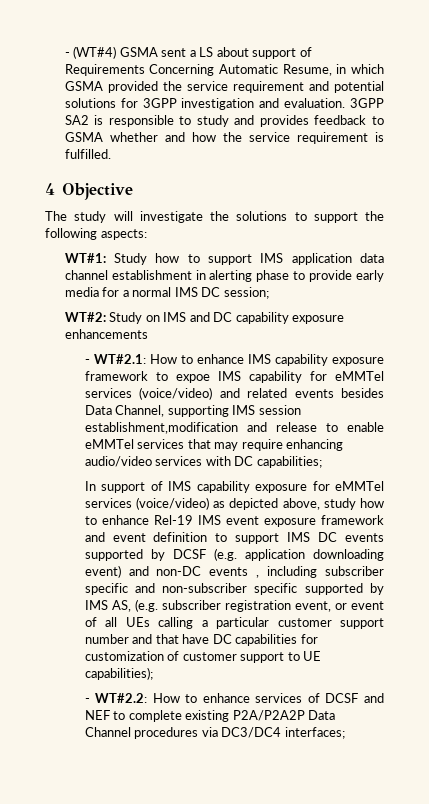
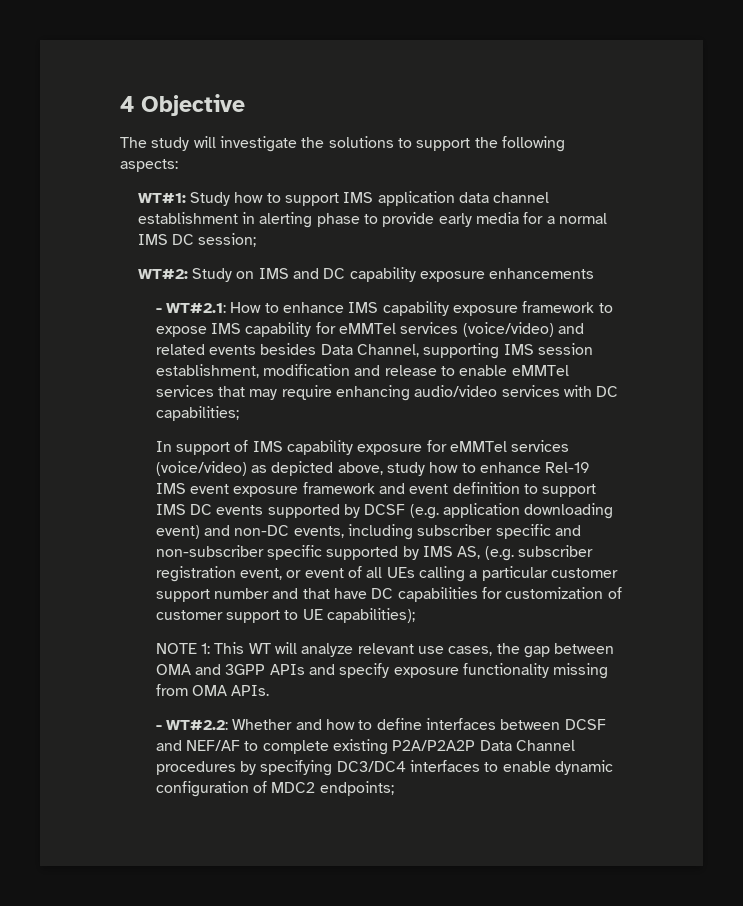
[64,46,312,59] [64,64,384,76] [64,81,384,93] [64,98,384,110] [64,115,385,127] [64,132,384,144] [64,149,111,159] - (WT#4) GSMA sent a LS about support of Requirements Concerning Automatic Resume, in which GSMA provided the service requirement and potential solutions for 3GPP investigation and evaluation. 3GPP SA2 is responsible to study and provides feedback to GSMA whether and how the service requirement is fulfilled. // -> (120, 104) none
[175,374,210,383] expoe -> [155,326,207,337] expose
[84,422,238,434] establishment,modification -> [155,364,350,378] establishment, modification
[209,567,260,578] events , -> [293,526,344,538] events,
[84,693,320,703] - WT#2.2: How to enhance services of -> [155,642,615,658] [155,663,609,679] [155,684,270,696] [155,718,561,730] NOTE 1: This WT will analyze relevant use cases, the gap between OMA and 3GPP APIs and specify exposure functionality missing from OMA APIs. // - WT#2.2: Whether and how to define interfaces between
[84,710,110,720] NEF -> [185,740,240,751] NEF/AF
[201,727,345,739] via DC3/DC4 interfaces; -> [239,760,613,776] [155,781,394,797] by specifying DC3/DC4 interfaces to enable dynamic configuration of MDC2 endpoints;

